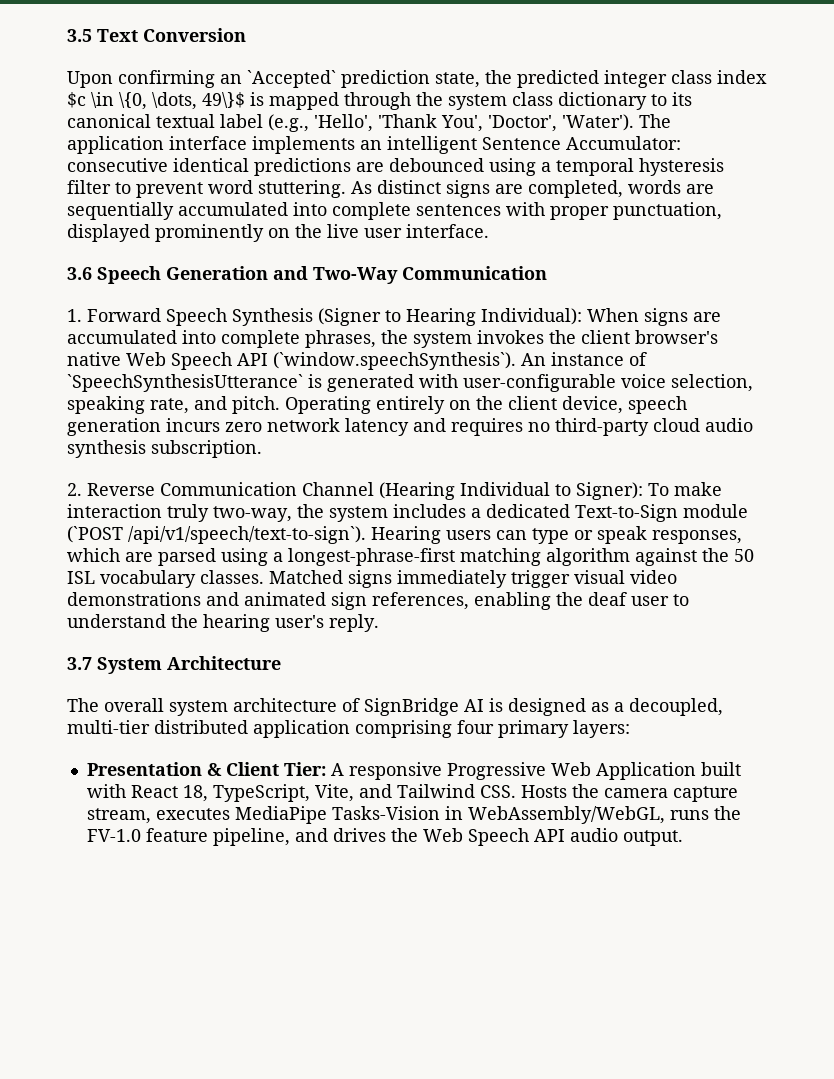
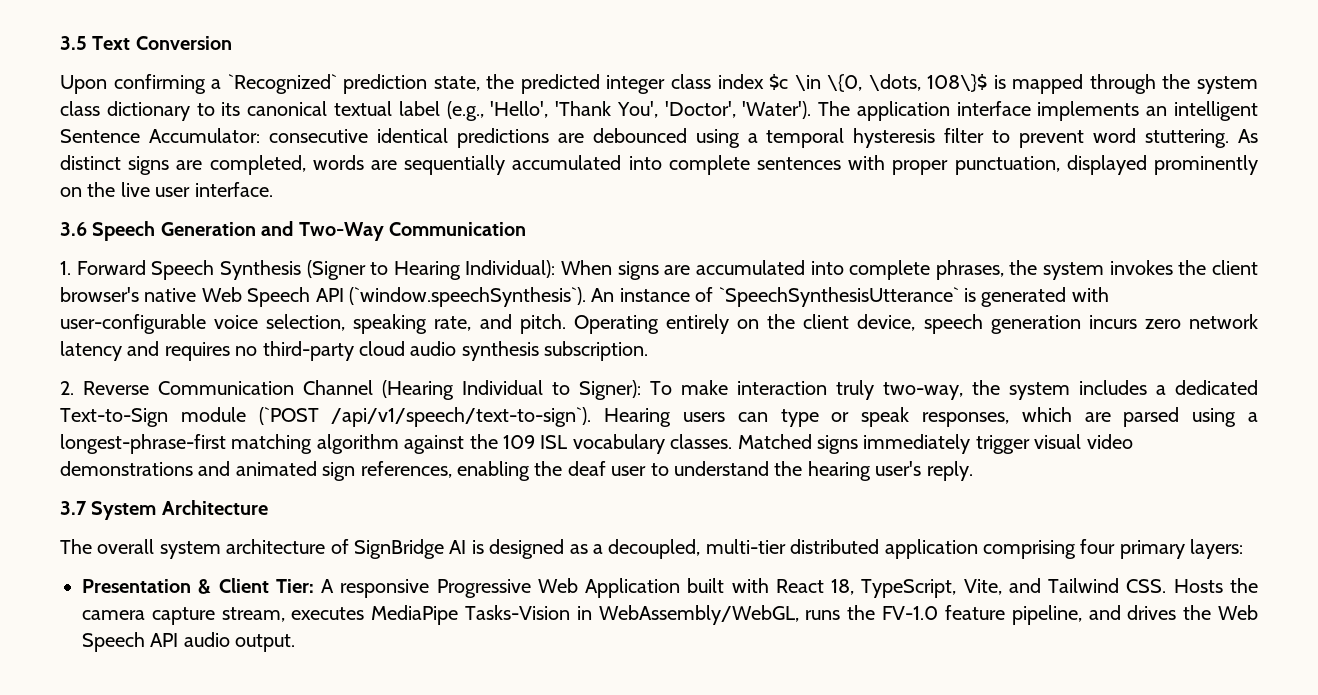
[220,70,336,88] an `Accepted` -> [211,74,337,94] a `Recognized`
[202,92,245,108] 49\}$ -> [927,74,988,92] 108\}$
[734,549,754,562] 50 -> [502,435,535,449] 109

